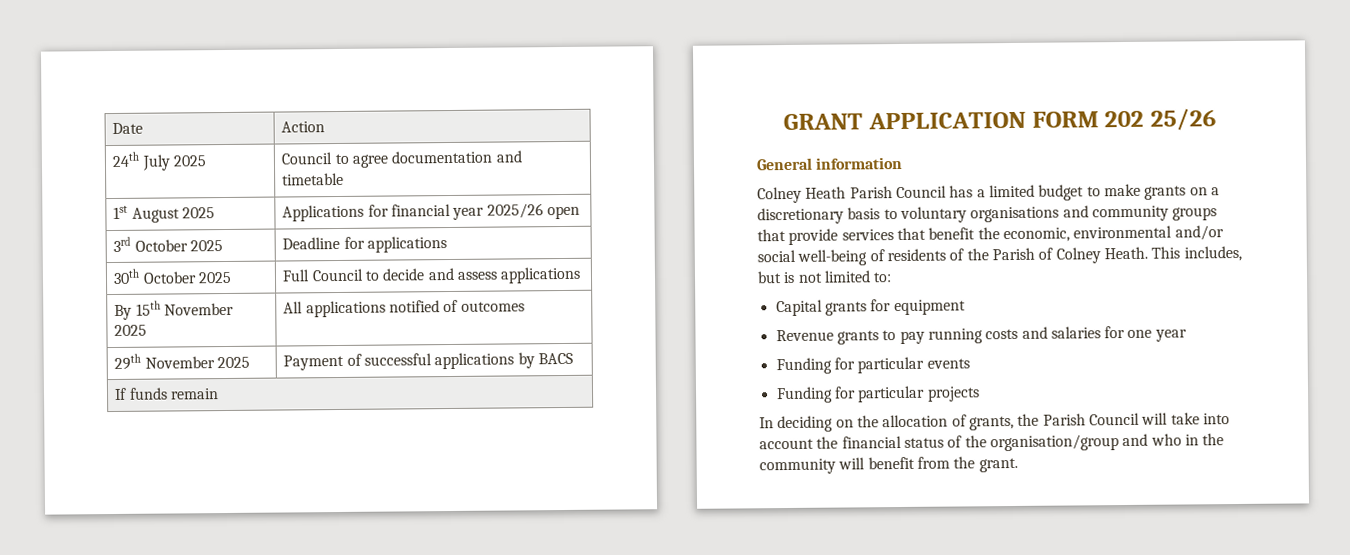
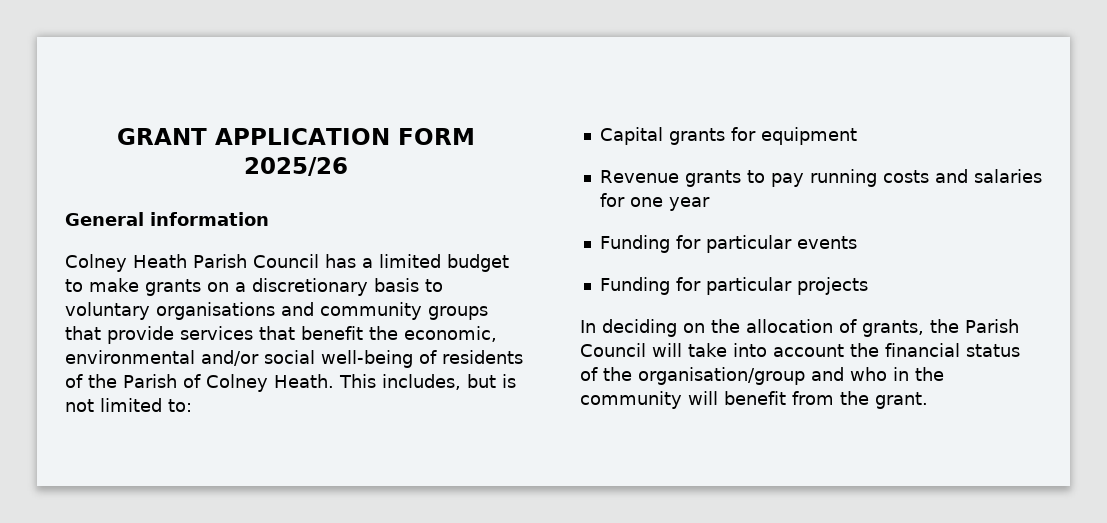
[112,122,144,134] [281,121,326,133] [112,151,206,171] [281,150,522,168] [282,172,345,186] [113,205,215,223] [282,203,580,222] [113,236,223,252] [282,236,447,253] [113,268,232,284] [282,266,582,284] [114,300,234,320] [114,324,148,336] [283,299,525,318] [114,353,250,370] [283,352,573,371] [114,387,219,400] Date | Action // 24th July 2025 | Council to agree documentation and timetable // 1st August 2025 | Applications for financial year 2025/26 open // 3rd October 2025 | Deadline for applications // 30th October 2025 | Full Council to decide and assess applications // By 15th November 2025 | All applications notified of outcomes // 29th November 2025 | Payment of successful applications by BACS // If funds remain // -> (117, 136) none
[1104,108,1216,131] 202 25/26 -> [244,157,348,176] 2025/26

